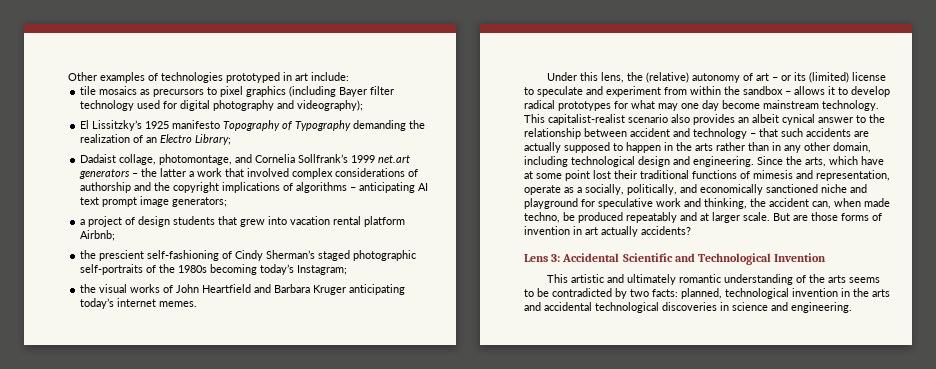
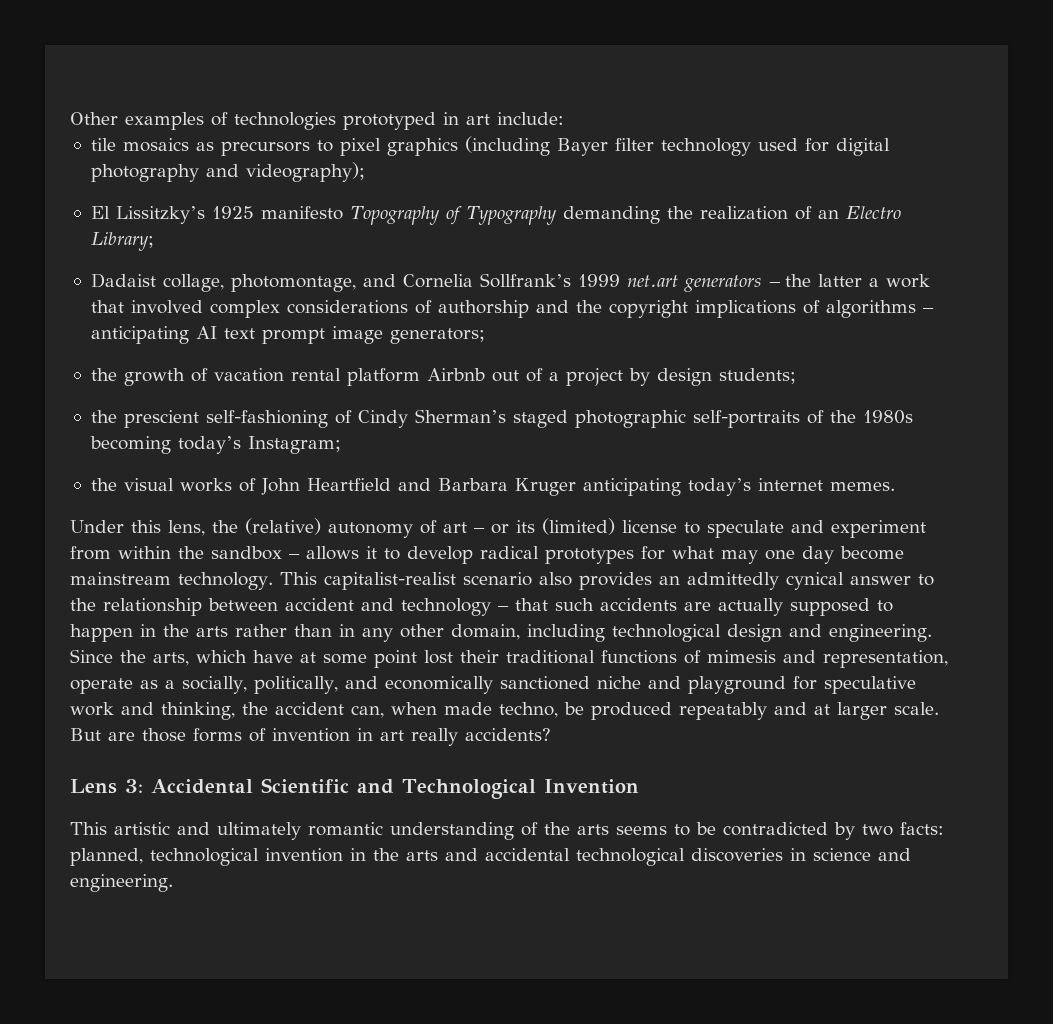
[80,216,406,227] [80,230,116,241] a project of design students that grew into vacation rental platform Airbnb; -> [90,368,796,386] the growth of vacation rental platform Airbnb out of a project by design students;
[752,114,779,123] albeit -> [686,572,779,590] admittedly
[601,226,638,237] actually -> [411,728,458,746] really

